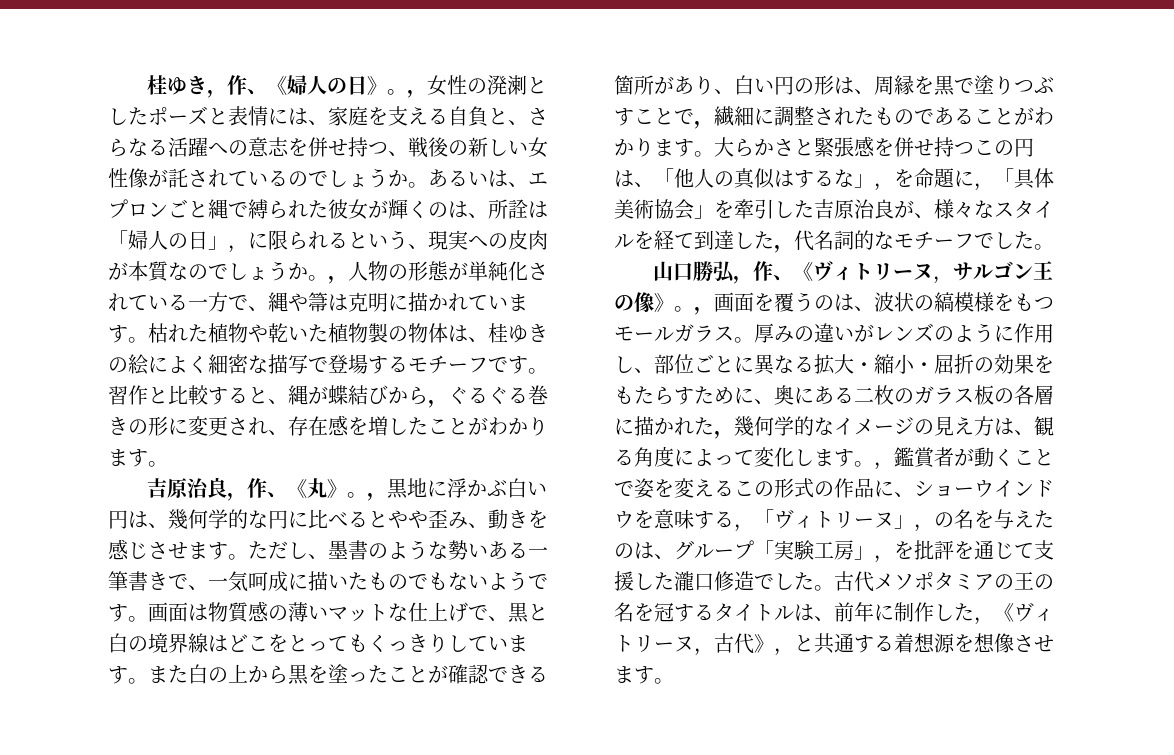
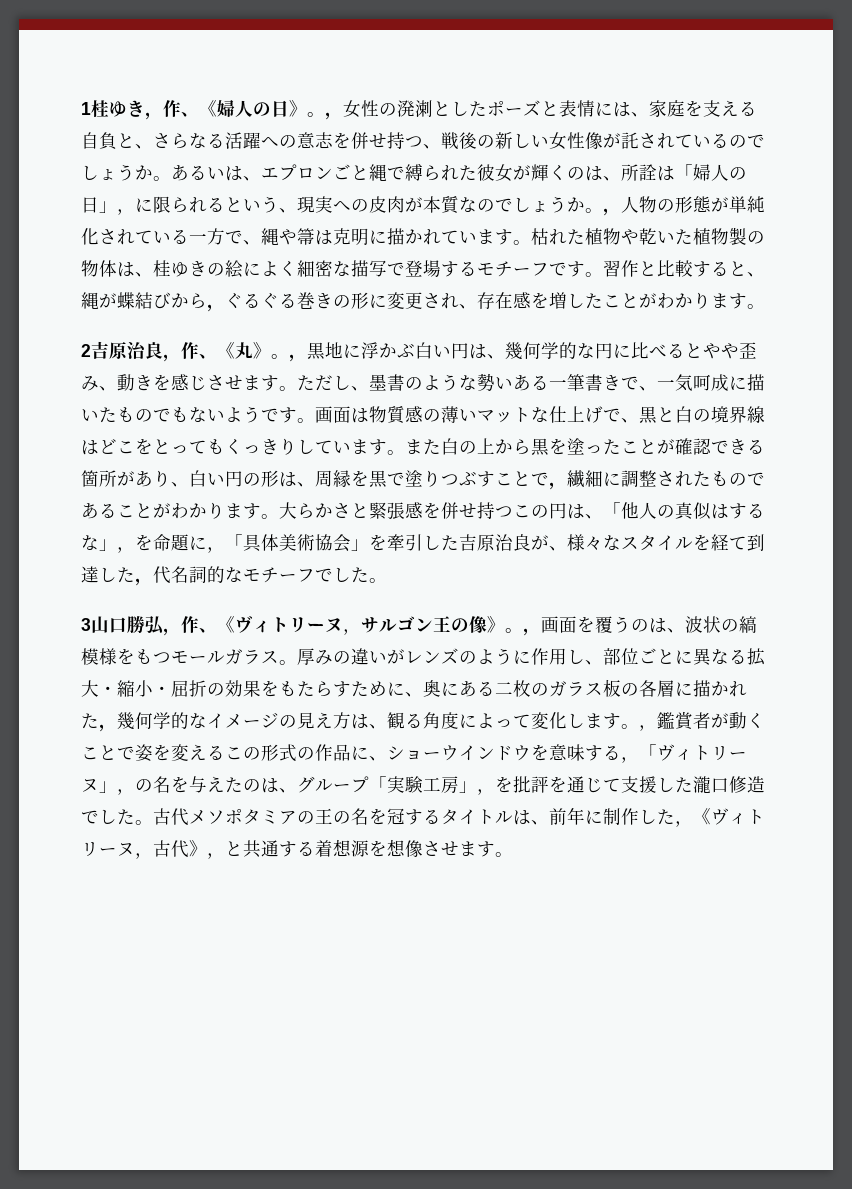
(146, 85) none -> [81,102,91,115] 1
(168, 464) none -> [81,344,91,357] 2
(1054, 247) none -> [81,618,91,631] 3

